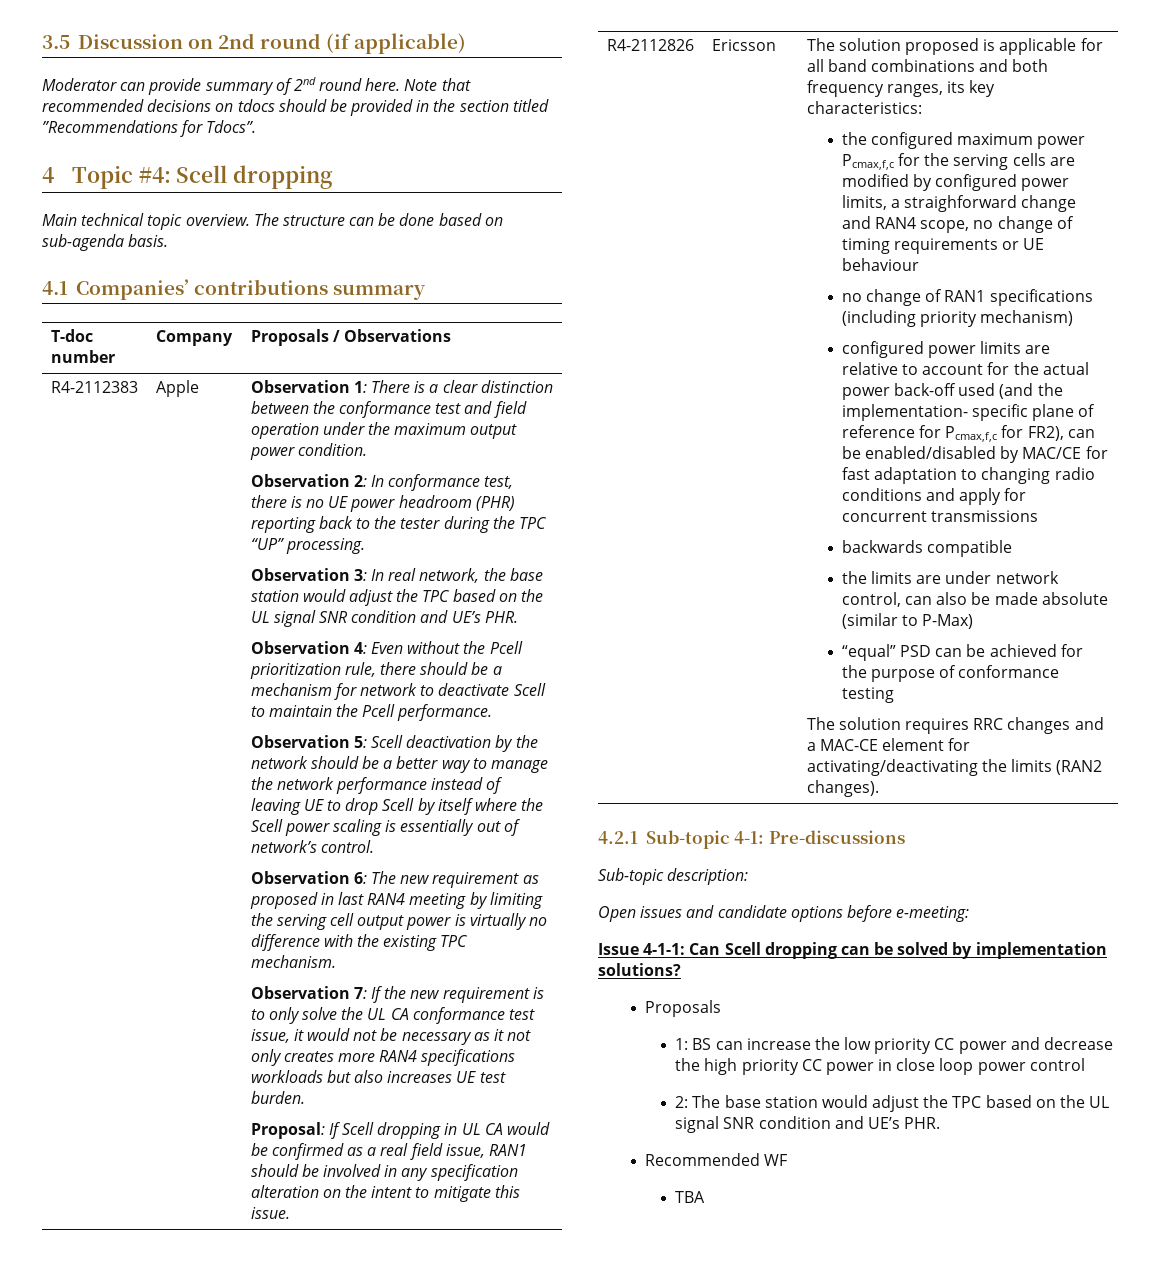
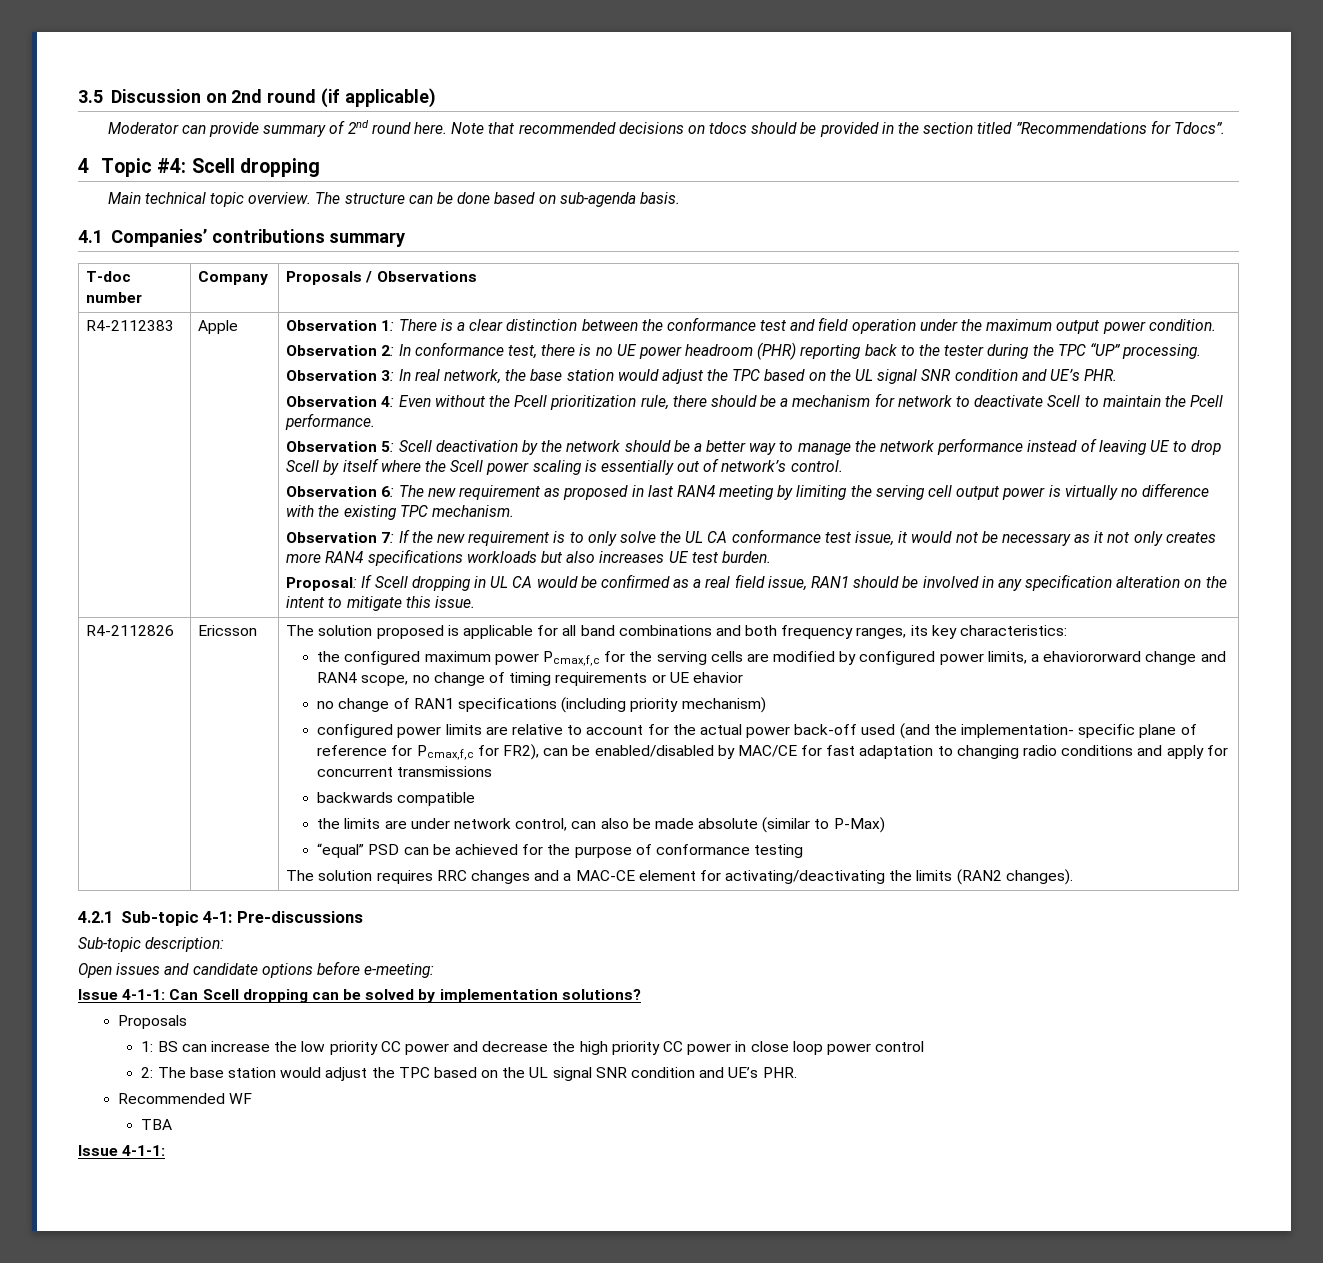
[904,195,1018,212] straighforward -> [1043,651,1142,662] ehaviororward
[841,258,919,271] behaviour -> [692,672,743,683] ehavior
(706, 1197) none -> [78,1145,166,1156] // Issue 4-1-1:

